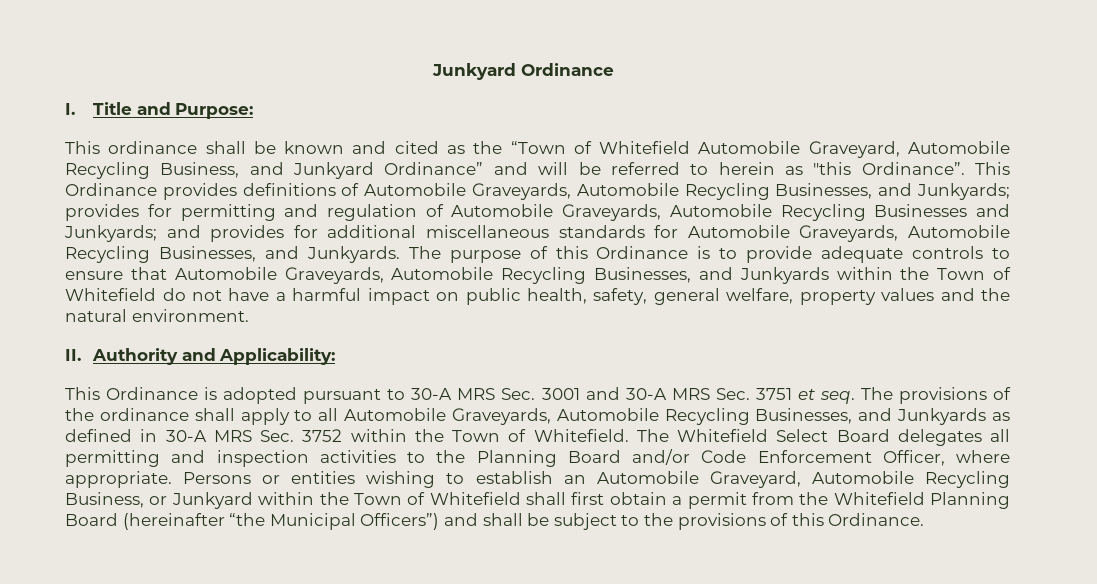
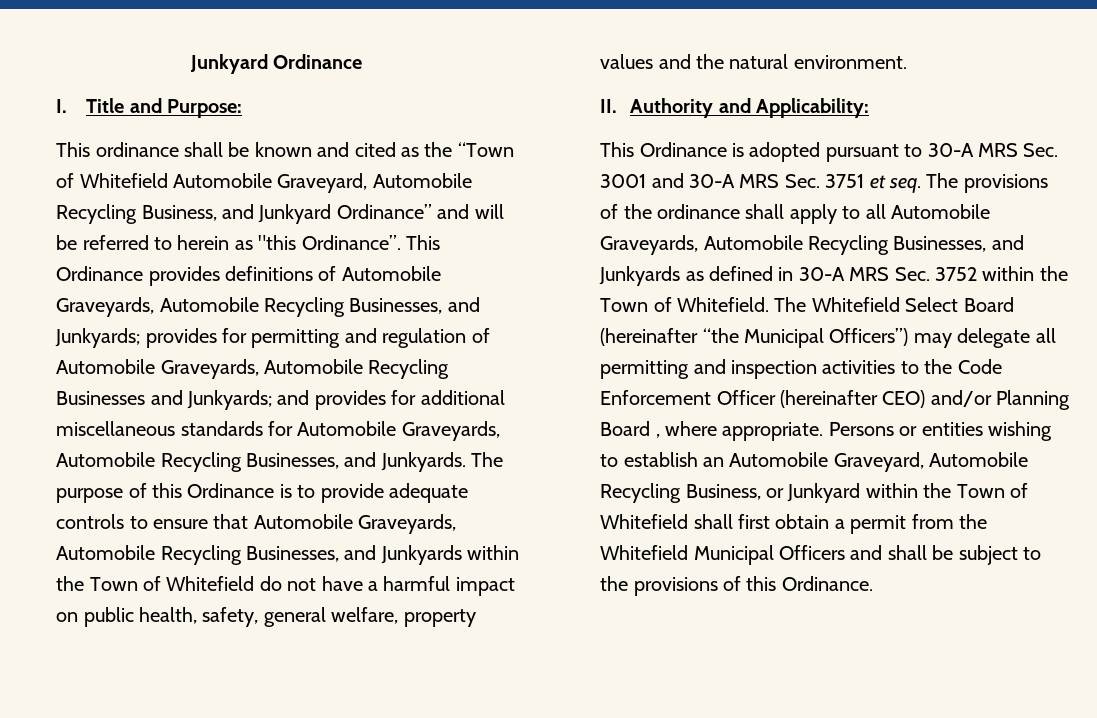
[897,429,982,446] delegates -> [600,328,1031,348] (hereinafter “the Municipal Officers”) may delegate
[476,449,945,467] Planning Board and/or Code Enforcement Officer, -> [957,359,1002,374] [600,390,1071,410] [600,421,660,438] Code Enforcement Officer (hereinafter CEO) and/or Planning Board ,
[930,492,1010,509] [65,513,440,530] Planning Board (hereinafter “the Municipal Officers”) -> [693,545,845,565] Municipal Officers

